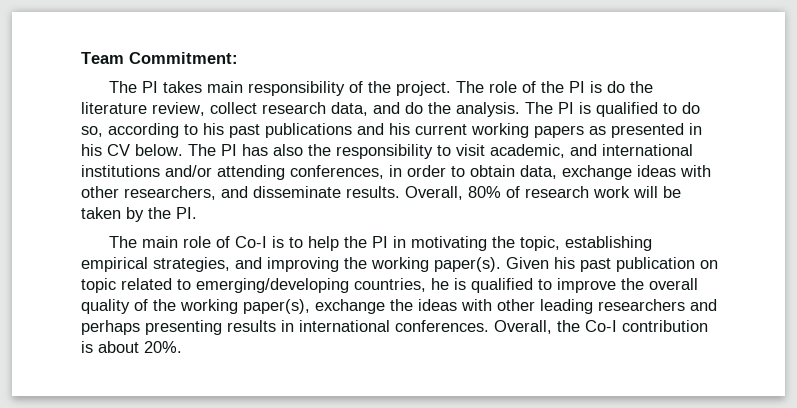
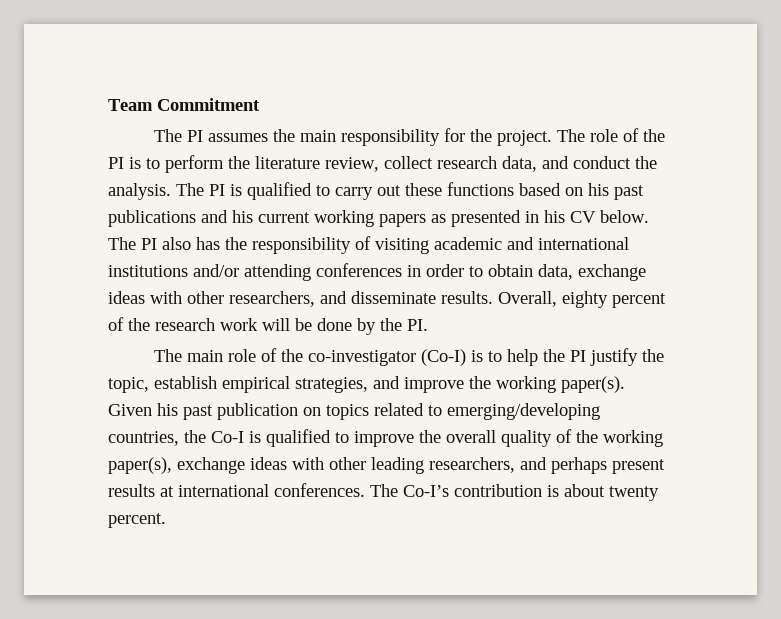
[129,52,238,64] [109,81,203,93] Commitment: // The PI takes -> [157,98,260,111] [154,129,296,142] Commitment // The PI assumes the
[349,81,364,93] of -> [444,128,466,142] for
[607,81,626,93] do -> [146,155,224,173] to perform
[405,102,423,114] do -> [573,156,631,169] conduct
[682,102,700,114] [81,123,198,138] do so, according to -> [335,182,583,200] carry out these functions based on
[242,144,565,159] has also the responsibility to visit academic, -> [162,236,502,254] also has the responsibility of visiting academic
[290,165,384,179] conferences, -> [316,263,402,277] conferences
[468,186,520,198] 80% of -> [562,291,666,308] [108,317,150,331] eighty percent of the
[81,207,121,219] taken -> [317,318,352,331] done
[235,236,268,248] Co-I -> [281,349,467,366] the co-investigator (Co-I)
[393,236,488,251] in motivating -> [590,348,639,366] justify
[565,236,653,251] establishing -> [154,376,217,389] establish
[267,257,339,272] improving -> [404,377,464,393] improve
[81,278,116,293] topic -> [326,404,369,420] topics
[431,278,449,290] he -> [184,430,244,443] the Co-I
[390,299,413,311] the -> (245, 465) none
[598,299,685,311] researchers -> [429,457,515,473] researchers,
[145,320,617,335] presenting results in international conferences. Overall, the Co-I -> [612,459,665,474] [108,483,449,497] present results at international conferences. The Co-I’s
[144,341,182,353] 20%. -> [609,486,659,501] [108,513,166,528] twenty percent.

